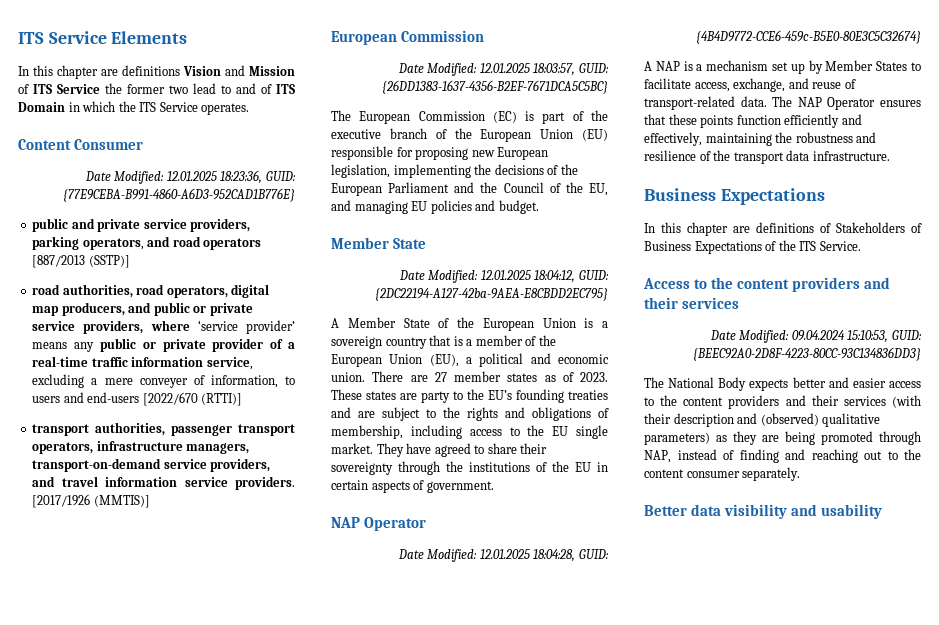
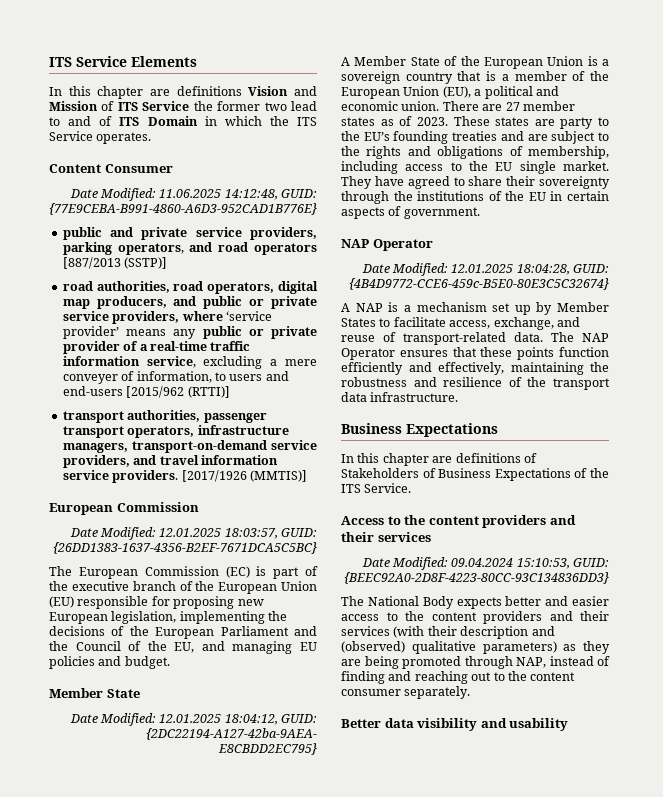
[166,170,263,184] 12.01.2025 18:23:36, -> [159,189,278,200] 11.06.2025 14:12:48,
[142,392,198,406] [2022/670 -> [126,386,185,398] [2015/962

